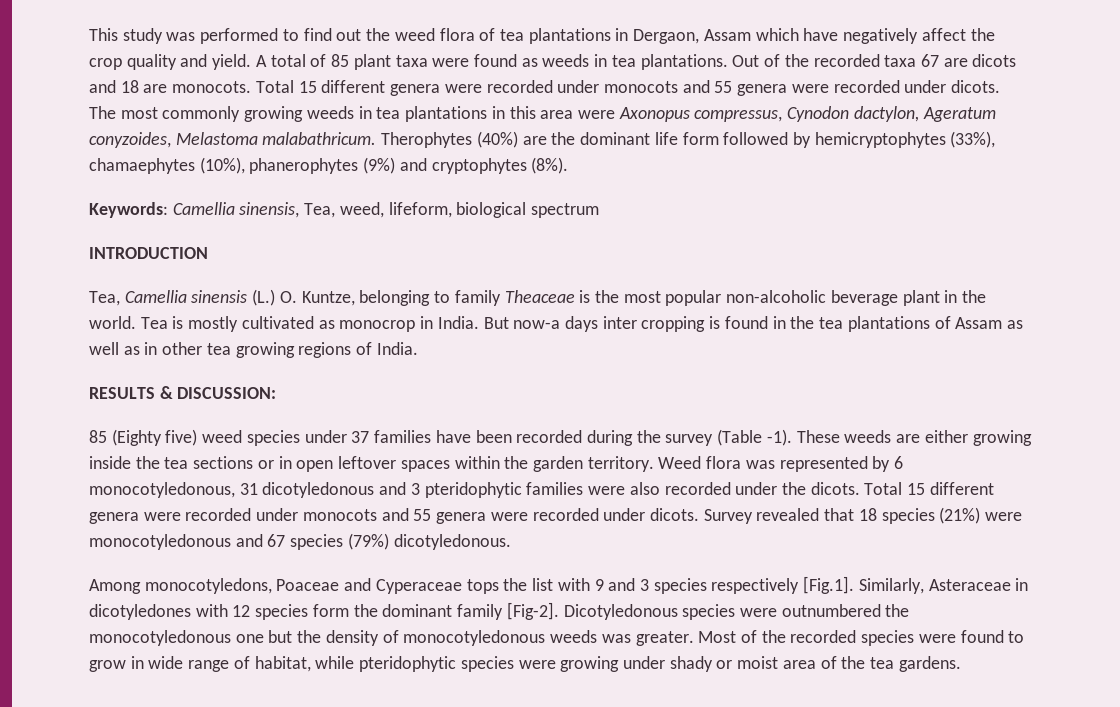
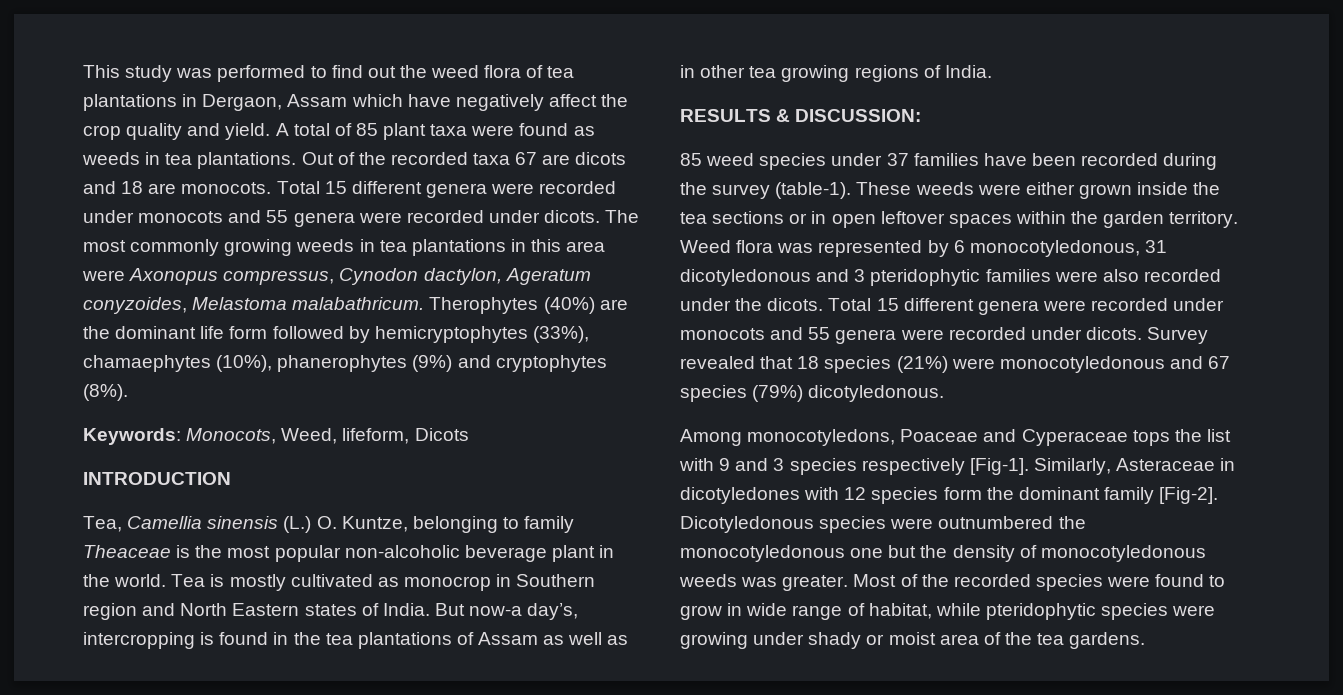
[172,202,600,218] Camellia sinensis, Tea, weed, lifeform, biological spectrum -> [186,428,469,444] Monocots, Weed, lifeform, Dicots
[437,316,706,332] India. But now-a days inter cropping -> [516,574,596,587] [83,603,579,620] [83,632,195,649] Southern region and North Eastern states of India. But now-a day’s, intercropping
[111,429,198,446] (Eighty five) -> (702, 159) none
[717,429,1032,446] (Table -1). These weeds are either growing -> [775,182,1132,199] (table-1). These weeds were either grown
[803,576,855,594] [Fig.1]. -> [969,458,1029,475] [Fig-1].

